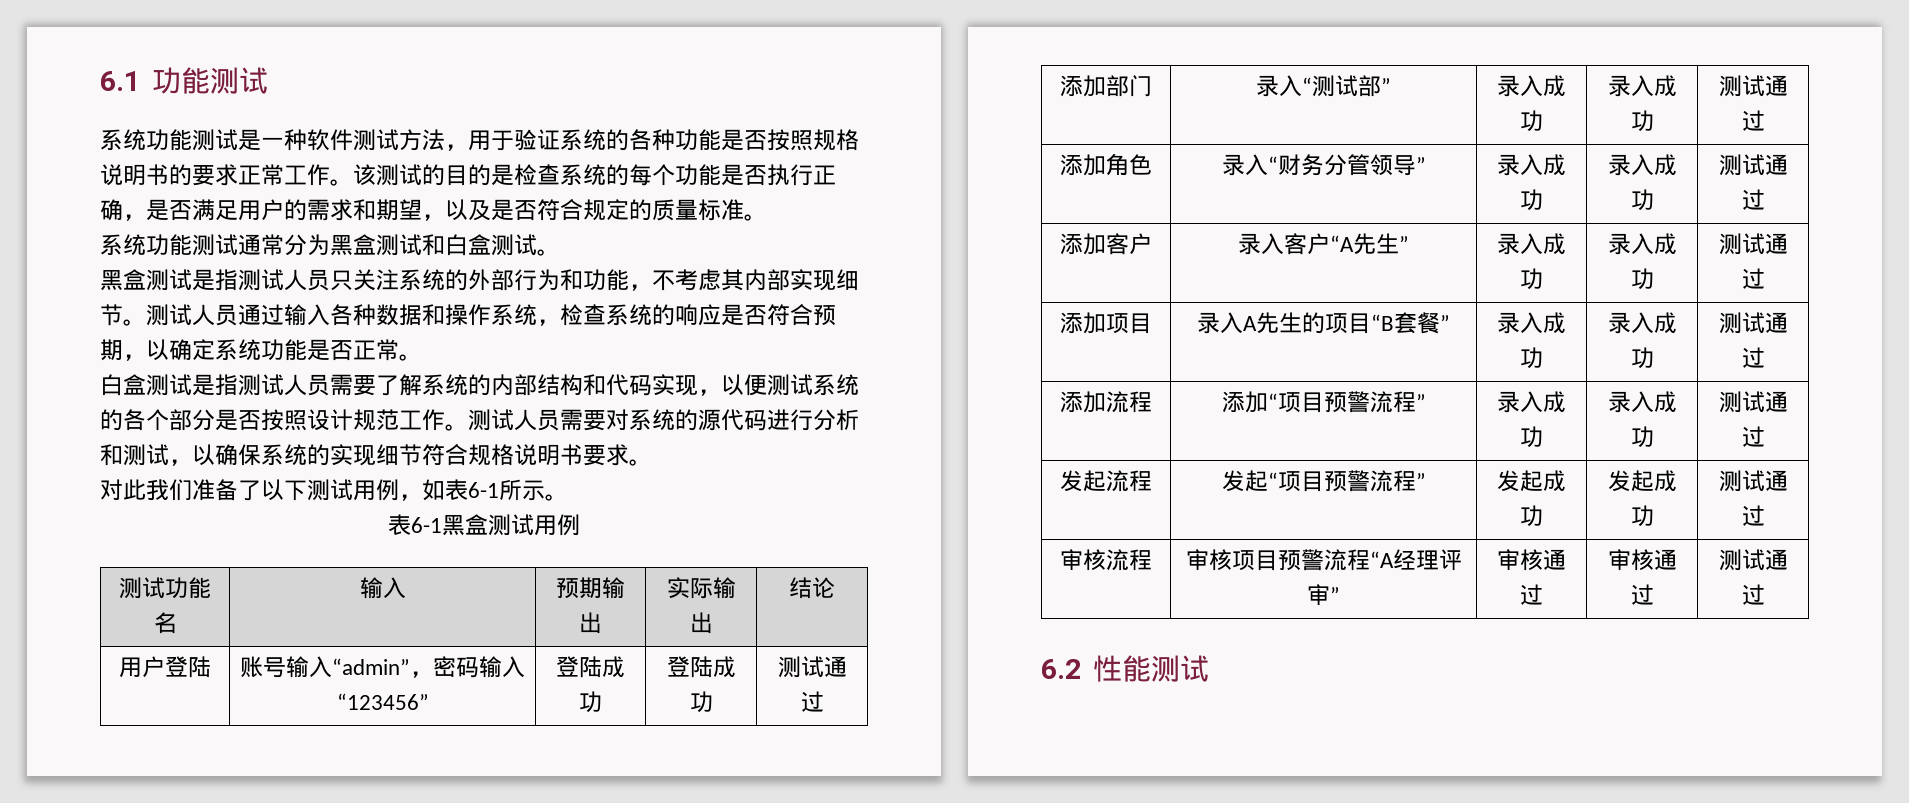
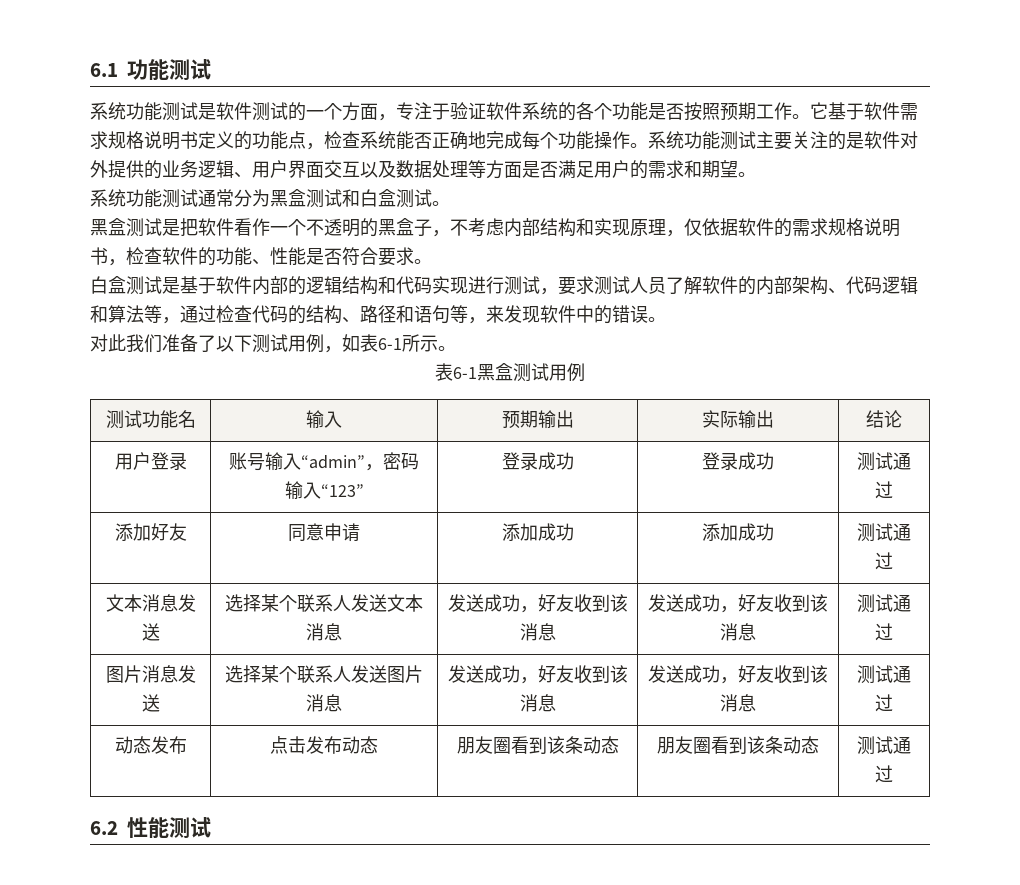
[261,129,307,151] 一种 -> (216, 111) none
[399,129,675,151] 方法，用于验证系统的各种 -> [288,102,612,121] 的一个方面，专注于验证软件系统的各个
[813,129,859,151] [100,164,836,186] [100,199,146,221] 规格说明书的要求正常工作。该测试的目的是检查系统的每个功能是否执行正确， -> [720,102,918,121] [90,131,918,150] [90,160,522,179] 预期工作。它基于软件需求规格说明书定义的功能点，检查系统能否正确地完成每个功能操作。系统功能测试主要关注的是软件对外提供的业务逻辑、用户界面交互以及数据处理等方面
[422,199,744,221] ，以及是否符合规定的质量标准 -> (738, 169) none
[215,269,859,291] [100,304,836,326] [100,339,422,361] [100,374,859,396] [100,409,859,431] [100,444,629,466] 指测试人员只关注系统的外部行为和功能，不考虑其内部实现细节。测试人员通过输入各种数据和操作系统，检查系统的响应是否符合预期，以确定系统功能是否正常。 // 白盒测试是指测试人员需要了解系统的内部结构和代码实现，以便测试系统的各个部分是否按照设计规范工作。测试人员需要对系统的源代码进行分析和测试，以确保系统的实现细节符合规格说明书要求 -> [180,218,900,237] [90,247,432,266] [90,276,918,295] [90,305,648,324] 把软件看作一个不透明的黑盒子，不考虑内部结构和实现原理，仅依据软件的需求规格说明书，检查软件的功能、性能是否符合要求。 // 白盒测试是基于软件内部的逻辑结构和代码实现进行测试，要求测试人员了解软件的内部架构、代码逻辑和算法等，通过检查代码的结构、路径和语句等，来发现软件中的错误
[188,656,211,678] 陆 -> [168,452,187,470] 录
[336,693,429,710] [556,656,602,678] “123456” | 登陆 -> [320,484,364,497] [501,452,538,470] “123” | 登录
[689,656,736,678] [689,691,713,713] [777,656,847,678] [800,691,824,712] [1060,75,1152,97] [1256,75,1391,97] [1497,75,1566,97] [1520,110,1543,132] [1607,75,1677,97] [1630,110,1654,132] [1718,75,1788,97] [1741,110,1765,131] [1060,153,1152,176] [1221,154,1426,176] [1497,154,1566,176] [1520,189,1543,211] [1607,154,1677,176] [1630,189,1654,211] [1718,154,1788,176] [1741,189,1765,210] [1060,233,1152,255] [1238,233,1409,255] [1497,233,1566,255] [1520,268,1543,290] [1607,233,1677,255] [1630,268,1654,290] [1718,233,1788,255] [1741,268,1765,289] [1060,312,1152,334] [1197,312,1450,334] [1497,312,1566,334] [1520,347,1543,369] [1607,312,1677,334] [1630,347,1654,369] [1718,312,1788,334] [1741,347,1765,368] [1060,391,1152,413] [1221,391,1426,413] [1497,391,1566,413] [1520,426,1543,448] [1607,391,1677,413] [1630,426,1654,448] [1718,391,1788,413] [1741,426,1765,447] [1060,470,1152,492] [1221,470,1426,492] [1497,470,1566,492] [1520,505,1543,527] [1607,470,1677,492] [1630,505,1654,527] [1718,470,1788,492] [1741,505,1765,526] [1060,549,1152,571] [1185,549,1462,571] [1307,584,1340,605] [1497,549,1566,571] [1520,584,1543,605] [1607,549,1677,571] [1630,584,1654,605] 陆成功 | 测试通过 // 添加部门 | 录入“测试部” | 录入成功 | 录入成功 | 测试通过 // 添加角色 | 录入“财务分管领导” | 录入成功 | 录入成功 | 测试通过 // 添加客户 | 录入客户“A先生” | 录入成功 | 录入成功 | 测试通过 // 添加项目 | 录入A先生的项目“B套餐” | 录入成功 | 录入成功 | 测试通过 // 添加流程 | 添加“项目预警流程” | 录入成功 | 录入成功 | 测试通过 // 发起流程 | 发起“项目预警流程” | 发起成功 | 发起成功 | 测试通过 // 审核流程 | 审核项目预警流程“A经理评审” | 审核通过 | 审核通过 -> [720,452,774,470] [857,452,911,471] [875,481,893,499] [114,523,187,541] [288,523,360,542] [501,523,574,541] [702,523,774,541] [857,523,911,542] [875,552,893,570] [105,594,196,612] [141,623,160,641] [225,594,423,612] [306,623,342,641] [447,594,628,613] [519,623,556,641] [648,594,828,613] [720,623,756,641] [857,594,911,613] [875,623,893,641] [105,665,196,683] [141,694,160,712] [225,665,423,683] [306,694,342,712] [447,665,628,684] [519,694,556,712] [648,665,828,684] [720,694,756,712] [857,665,911,684] [875,694,893,712] [114,736,187,754] [270,736,378,754] [456,736,619,754] [657,736,819,754] 录成功 | 测试通过 // 添加好友 | 同意申请 | 添加成功 | 添加成功 | 测试通过 // 文本消息发送 | 选择某个联系人发送文本消息 | 发送成功，好友收到该消息 | 发送成功，好友收到该消息 | 测试通过 // 图片消息发送 | 选择某个联系人发送图片消息 | 发送成功，好友收到该消息 | 发送成功，好友收到该消息 | 测试通过 // 动态发布 | 点击发布动态 | 朋友圈看到该条动态 | 朋友圈看到该条动态

